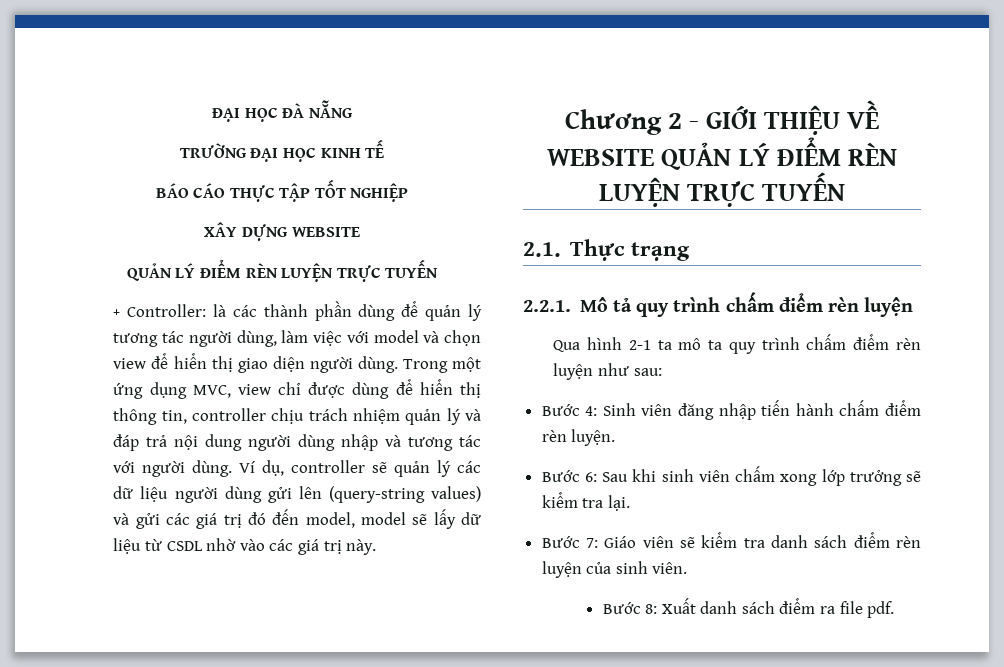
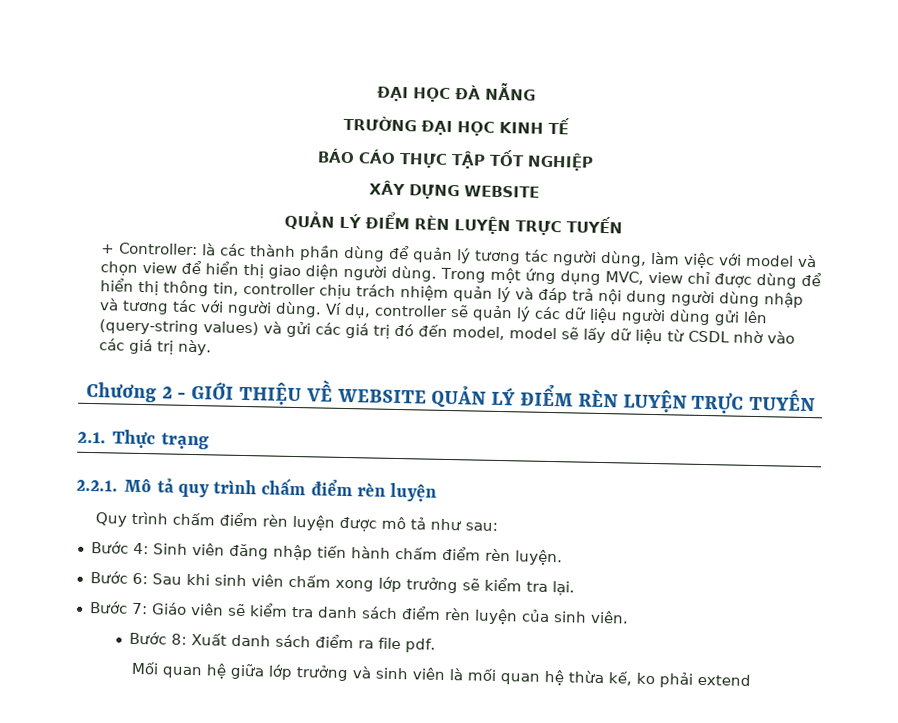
[553,334,921,354] [553,363,594,380] Qua hình 2-1 ta mô ta quy trình chấm điểm rèn luyện -> [94,511,426,532] Quy trình chấm điểm rèn luyện được mô tả
(895, 609) none -> [131,661,752,688] // Mối quan hệ giữa lớp trưởng và sinh viên là mối quan hệ thừa kế, ko phải extend

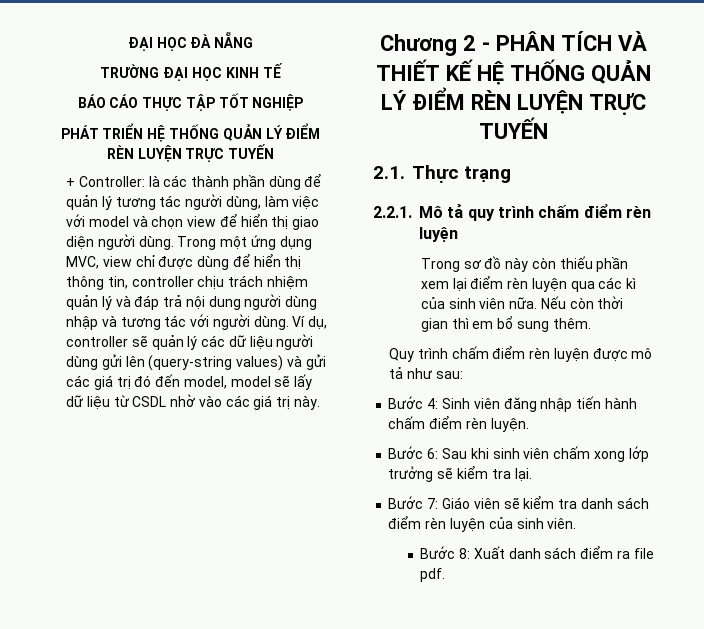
[369,180,540,201] XÂY DỰNG WEBSITE // -> [60,123,219,142] PHÁT TRIỂN HỆ THỐNG
[191,379,427,406] GIỚI THIỆU VỀ WEBSITE -> [495,31,647,51] [376,59,585,85] PHÂN TÍCH VÀ THIẾT KẾ HỆ THỐNG
(438, 492) none -> [420,256,629,272] [420,276,637,292] [420,296,624,309] [420,316,591,332] // Trong sơ đồ này còn thiếu phần xem lại điểm rèn luyện qua các kì của sinh viên nữa. Nếu còn thời gian thì em bổ sung thêm.
[131,661,752,688] // Mối quan hệ giữa lớp trưởng và sinh viên là mối quan hệ thừa kế, ko phải extend -> (446, 575) none

